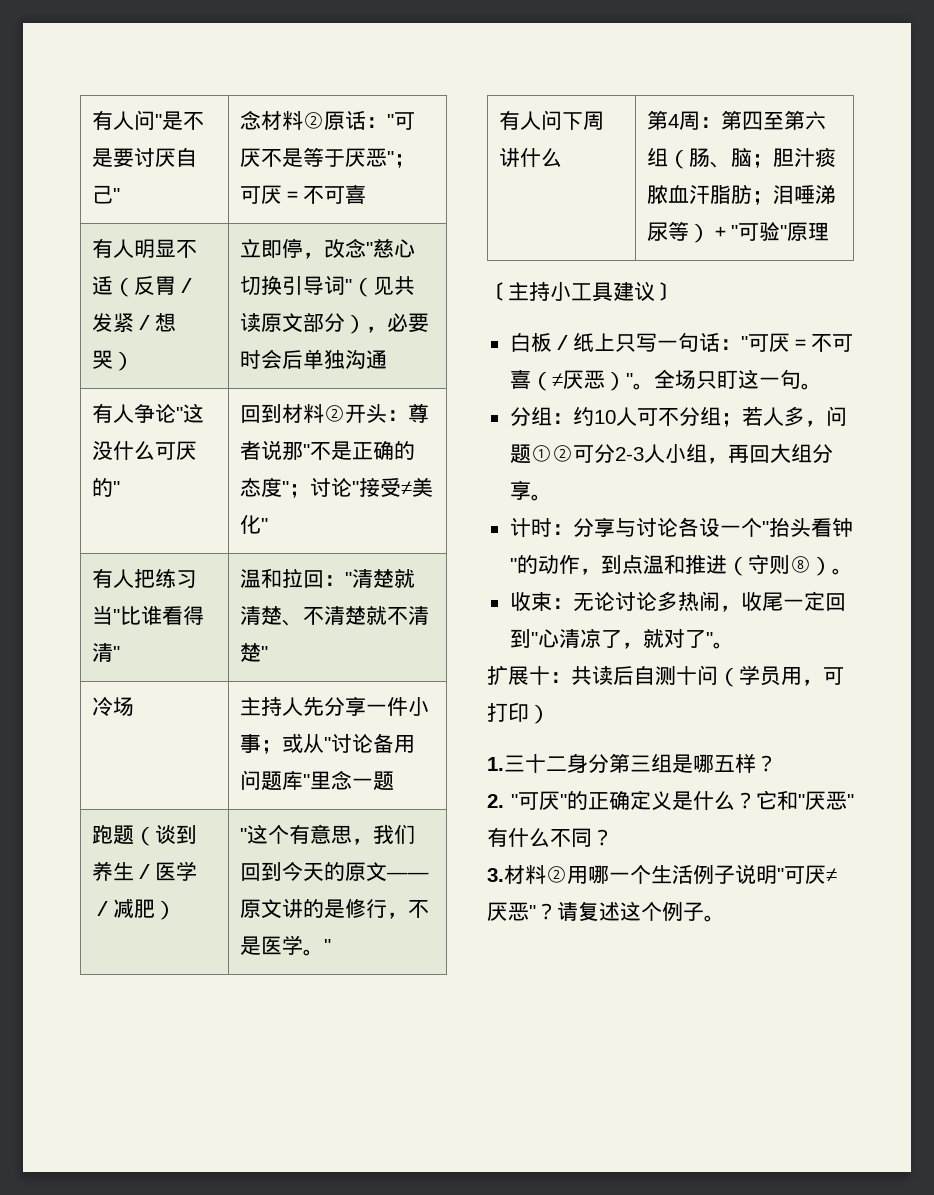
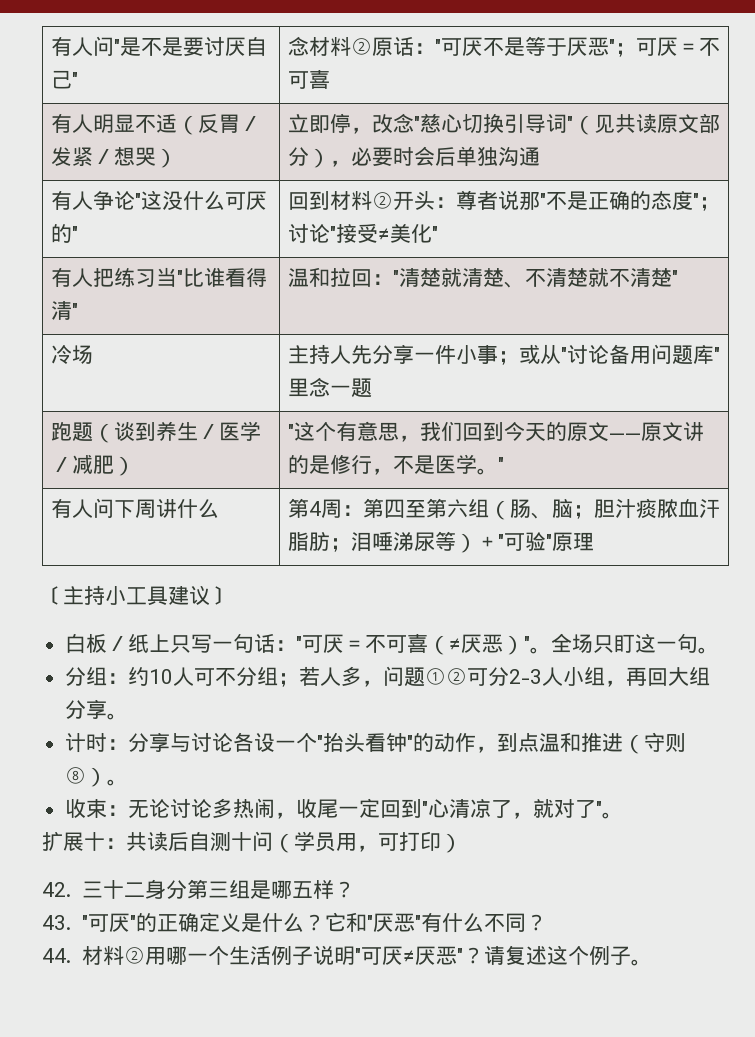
[487,757,504,771] 1. -> [42,882,71,897] 42.
[487,794,504,808] 2. -> [42,915,71,930] 43.
[487,868,504,882] 3. -> [42,948,71,963] 44.

